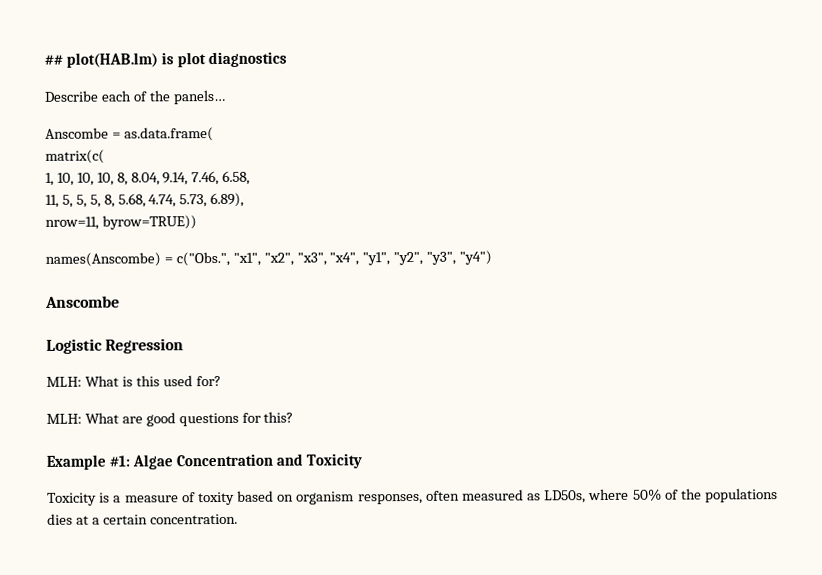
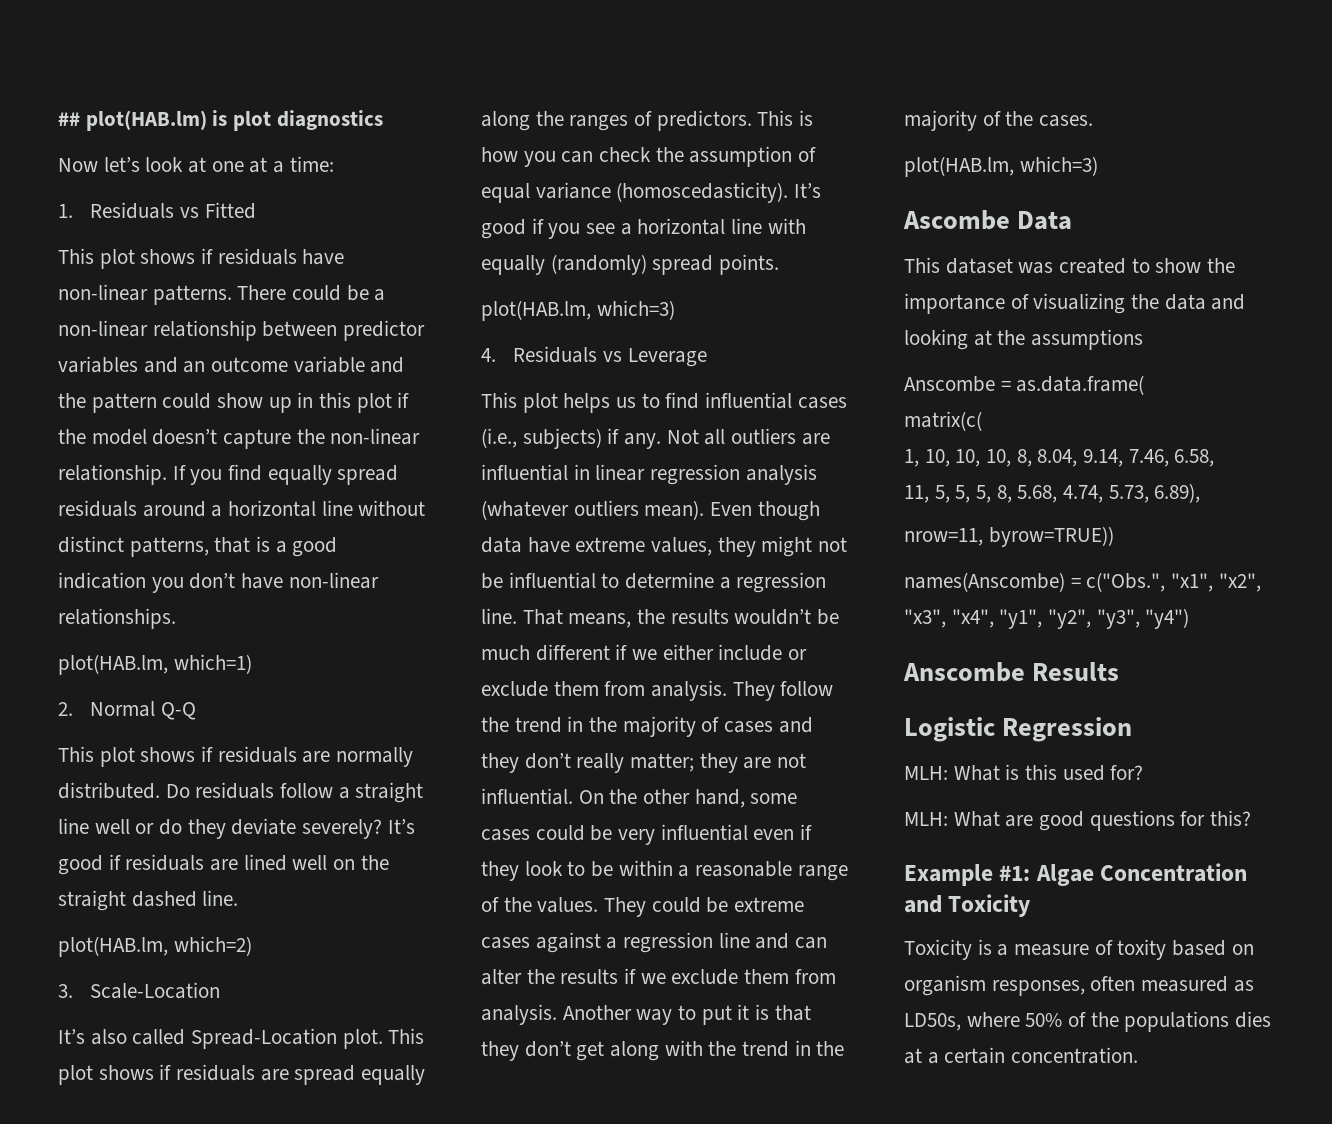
[44,89,226,105] Describe each of the panels… -> [58,156,334,173] [58,202,256,219] [58,248,345,269] [58,284,386,305] [58,320,426,341] [58,356,405,373] [58,392,410,413] [58,428,421,449] [58,464,399,485] [58,500,426,517] [58,536,338,557] [58,572,379,593] [58,608,176,629] [58,654,252,675] [58,701,196,720] [58,746,414,767] [58,782,424,803] [58,818,415,839] [58,854,389,875] [58,890,239,911] [58,936,252,957] [58,982,221,999] [58,1028,425,1049] [58,1064,426,1085] [481,110,814,131] [481,146,817,167] [481,182,822,203] [481,218,806,239] [481,254,780,275] [481,300,675,321] [481,346,707,367] [481,392,847,413] [481,428,830,449] [481,464,817,485] [481,500,820,521] [481,536,848,557] [481,572,827,593] [481,608,840,628] [481,644,808,661] [481,680,834,701] [481,716,813,737] [481,753,807,773] [481,788,798,808] [481,824,813,845] [481,860,848,881] [481,897,805,917] [481,932,828,953] [481,968,836,985] [481,1004,811,1025] [481,1040,845,1061] [904,110,1094,131] [904,156,1098,177] [903,210,1073,230] [904,257,1236,274] [904,293,1246,314] [904,329,1144,350] Now let’s look at one at a time: // 1. Residuals vs Fitted // This plot shows if residuals have non-linear patterns. There could be a non-linear relationship between predictor variables and an outcome variable and the pattern could show up in this plot if the model doesn’t capture the non-linear relationship. If you find equally spread residuals around a horizontal line without distinct patterns, that is a good indication you don’t have non-linear relationships. // plot(HAB.lm, which=1) // 2. Normal Q-Q // This plot shows if residuals are normally distributed. Do residuals follow a straight line well or do they deviate severely? It’s good if residuals are lined well on the straight dashed line. // plot(HAB.lm, which=2) // 3. Scale-Location // It’s also called Spread-Location plot. This plot shows if residuals are spread equally along the ranges of predictors. This is how you can check the assumption of equal variance (homoscedasticity). It’s good if you see a horizontal line with equally (randomly) spread points. // plot(HAB.lm, which=3) // 4. Residuals vs Leverage // This plot helps us to find influential cases (i.e., subjects) if any. Not all outliers are influential in linear regression analysis (whatever outliers mean). Even though data have extreme values, they might not be influential to determine a regression line. That means, the results wouldn’t be much different if we either include or exclude them from analysis. They follow the trend in the majority of cases and they don’t really matter; they are not influential. On the other hand, some cases could be very influential even if they look to be within a reasonable range of the values. They could be extreme cases against a regression line and can alter the results if we exclude them from analysis. Another way to put it is that they don’t get along with the trend in the majority of the cases. // plot(HAB.lm, which=3) // Ascombe Data // This dataset was created to show the importance of visualizing the data and looking at the assumptions
(120, 301) none -> [1032,662,1120,681] Results

